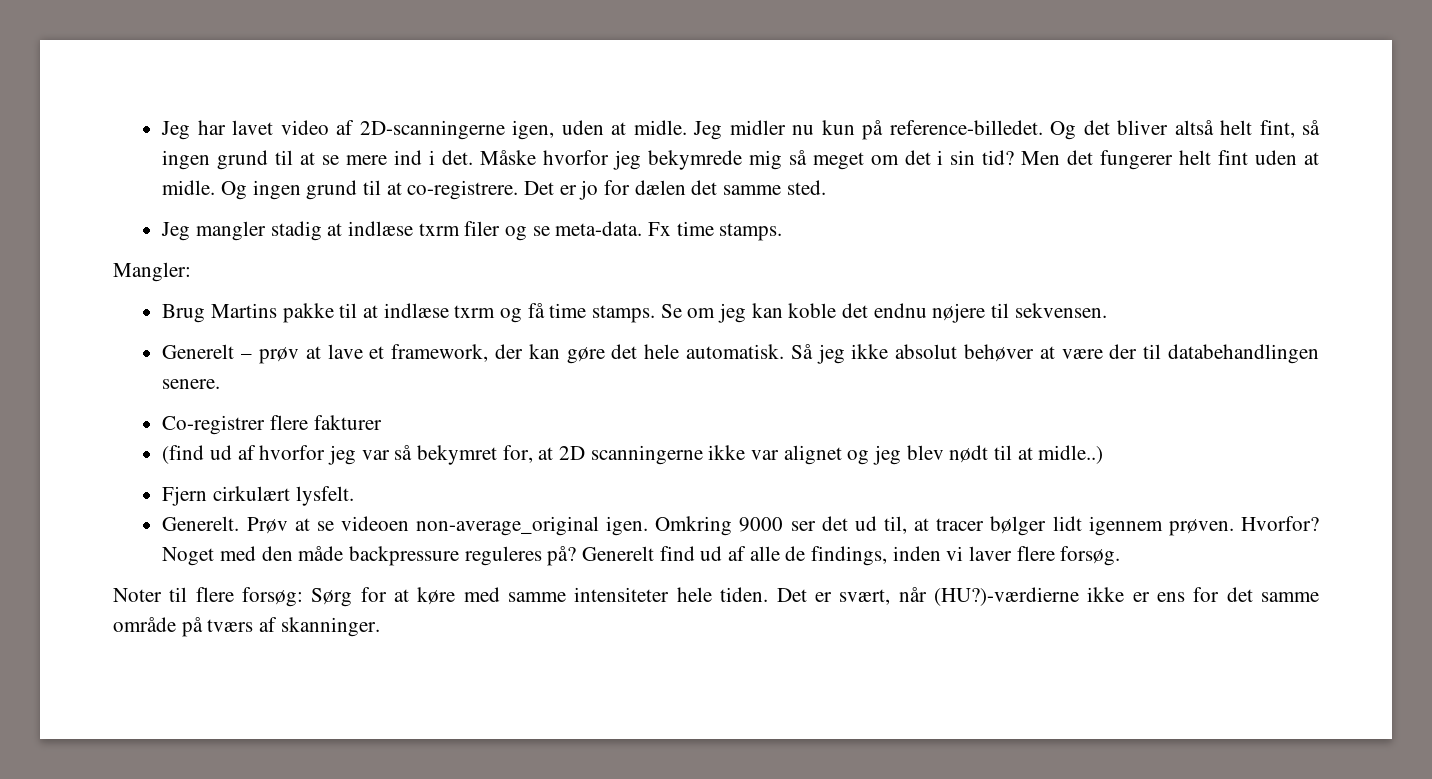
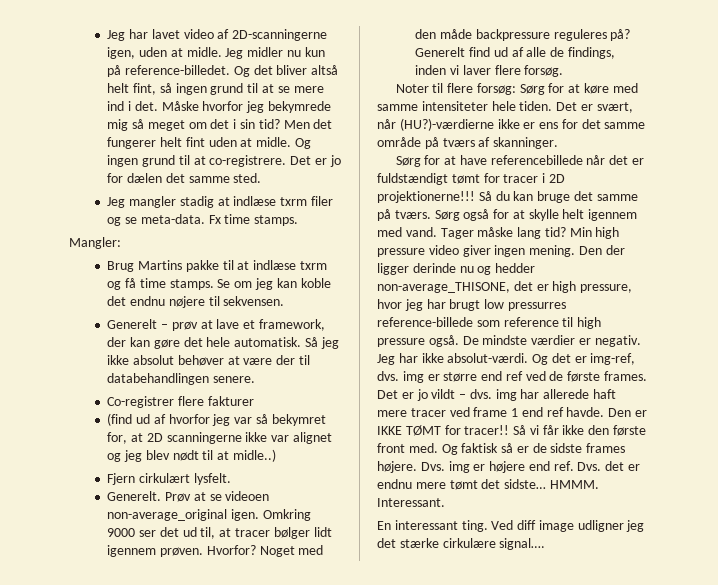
(380, 627) none -> [395,155,645,167] [377,173,565,185] [377,191,638,203] [377,209,638,221] [377,227,620,239] [377,245,625,257] [377,263,536,275] [377,281,633,293] [377,299,566,311] [377,317,602,329] [377,335,641,347] [377,353,636,365] [377,371,648,383] [377,389,617,401] [377,407,648,417] [377,425,647,436] [377,443,626,455] [377,461,641,473] [377,479,599,490] [377,498,445,507] [377,520,645,532] [377,538,546,550] // Sørg for at have referencebillede når det er fuldstændigt tømt for tracer i 2D projektionerne!!! Så du kan bruge det samme på tværs. Sørg også for at skylle helt igennem med vand. Tager måske lang tid? Min high pressure video giver ingen mening. Den der ligger derinde nu og hedder non-average_THISONE, det er high pressure, hvor jeg har brugt low pressurres reference-billede som reference til high pressure også. De mindste værdier er negativ. Jeg har ikke absolut-værdi. Og det er img-ref, dvs. img er større end ref ved de første frames. Det er jo vildt – dvs. img har allerede haft mere tracer ved frame 1 end ref havde. Den er IKKE TØMT for tracer!! Så vi får ikke den første front med. Og faktisk så er de sidste frames højere. Dvs. img er højere end ref. Dvs. det er endnu mere tømt det sidste… HMMM. Interessant. // En interessant ting. Ved diff image udligner jeg det stærke cirkulære signal….

